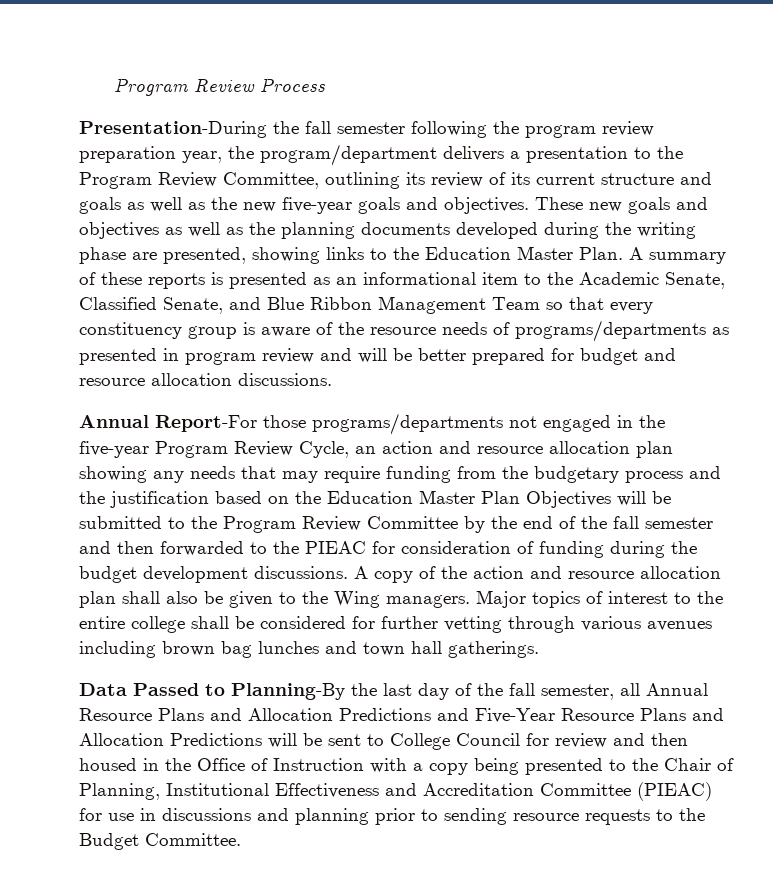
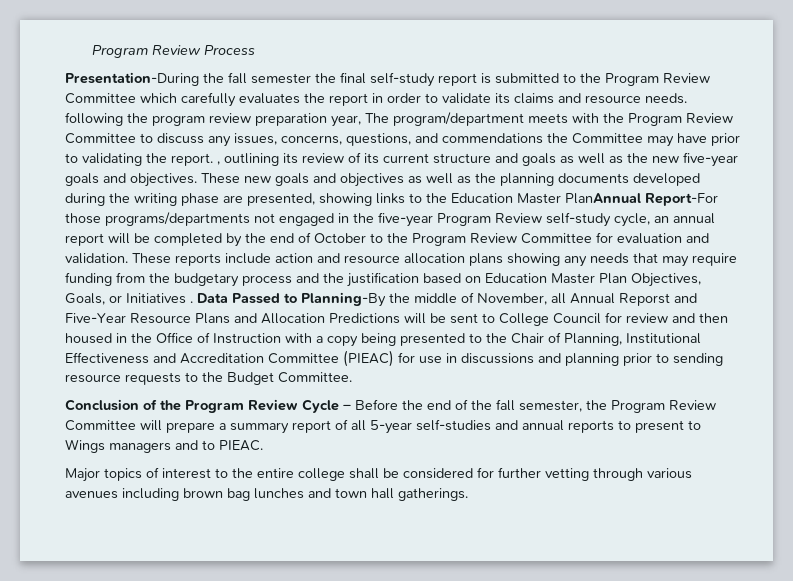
(405, 128) none -> [315,72,710,87] [65,92,687,107] the final self-study report is submitted to the Program Review Committee which carefully evaluates the report in order to validate its claims and resource needs.
[228,144,683,166] [79,172,319,189] the program/department delivers a presentation to the Program Review Committee, -> [365,112,733,126] [65,133,740,147] [65,153,220,166] The program/department meets with the Program Review Committee to discuss any issues, concerns, questions, and commendations the Committee may have prior to validating the report. ,
[579,247,726,264] [79,272,725,289] [79,296,653,314] [79,320,729,342] [79,348,676,365] [79,373,332,386] [79,415,149,428] Plan. A summary of these reports is presented as an informational item to the Academic Senate, Classified Senate, and Blue Ribbon Management Team so that every constituency group is aware of the resource needs of programs/departments as presented in program review and will be better prepared for budget and resource allocation discussions. // Annual -> [565,193,641,204] PlanAnnual
[299,441,673,458] Cycle, an action and resource allocation plan -> [546,212,715,227] [65,232,709,247] [65,253,503,266] self-study cycle, an annual report will be completed by the end of October to the Program Review Committee for evaluation and validation. These reports include action and resource allocation plans
[295,491,321,504] the -> (481, 279) none
[526,491,671,508] [79,516,713,533] [79,541,697,558] [79,566,721,583] [79,590,723,608] [79,616,712,633] [79,641,539,658] Objectives will be submitted to the Program Review Committee by the end of the fall semester and then forwarded to the PIEAC for consideration of funding during the budget development discussions. A copy of the action and resource allocation plan shall also be given to the Wing managers. Major topics of interest to the entire college shall be considered for further vetting through various avenues including brown bag lunches and town hall gatherings. // -> [631,273,701,287] [65,293,193,305] Objectives, Goals, or Initiatives .
[383,683,708,700] [79,708,431,721] last day of the fall semester, all Annual Resource Plans and Allocation Predictions -> [414,292,670,306] middle of November, all Annual Reporst
(241, 839) none -> [65,399,716,413] [65,419,701,434] [65,439,263,453] [65,467,692,482] [65,488,468,501] // Conclusion of the Program Review Cycle – Before the end of the fall semester, the Program Review Committee will prepare a summary report of all 5-year self-studies and annual reports to present to Wings managers and to PIEAC. // Major topics of interest to the entire college shall be considered for further vetting through various avenues including brown bag lunches and town hall gatherings.

